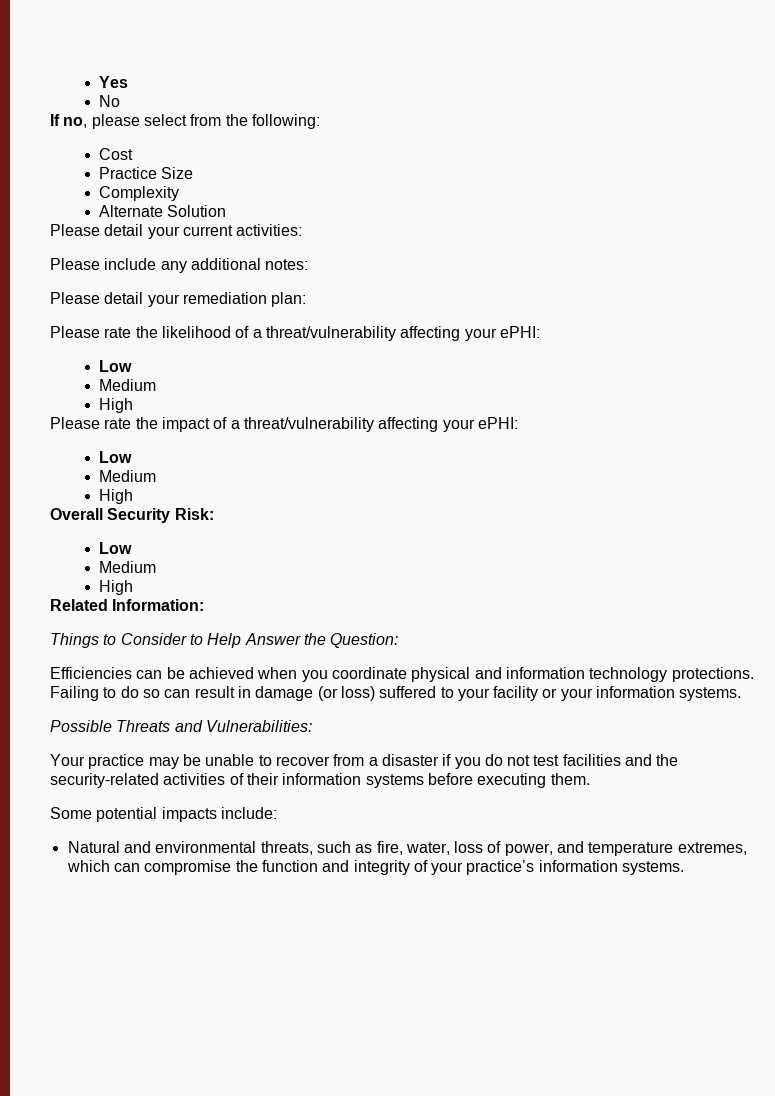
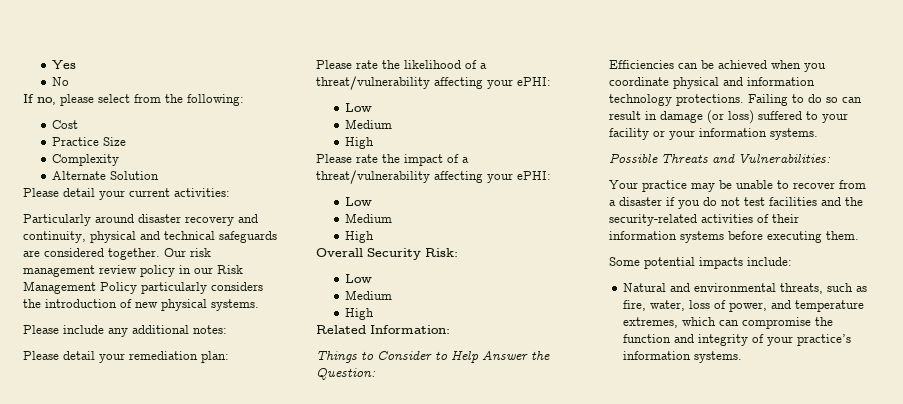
(303, 230) none -> [23,214,258,226] [23,231,277,243] [23,248,211,260] [23,265,243,277] [23,281,263,294] [23,299,259,311] // Particularly around disaster recovery and continuity, physical and technical safeguards are considered together. Our risk management review policy in our Risk Management Policy particularly considers the introduction of new physical systems.

